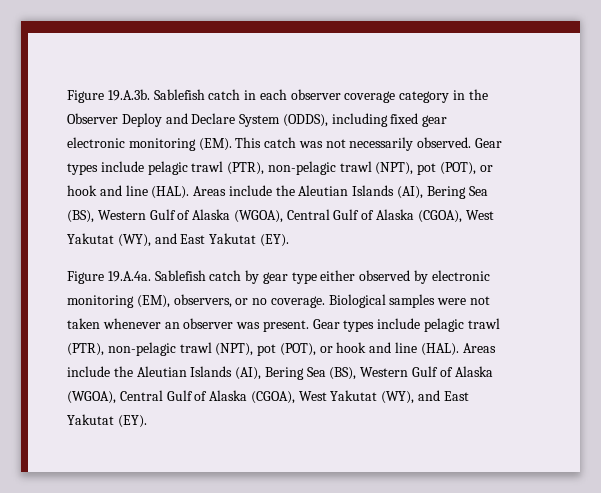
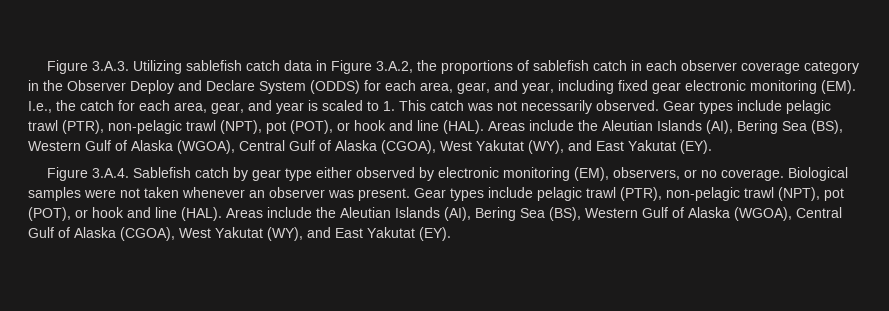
[67,89,205,103] Figure 19.A.3b. Sablefish -> [46,60,589,74] Figure 3.A.3. Utilizing sablefish catch data in Figure 3.A.2, the proportions of sablefish
[282,114,328,127] (ODDS), -> [310,80,554,94] (ODDS) for each area, gear, and year,
(232, 144) none -> [28,100,395,114] I.e., the catch for each area, gear, and year is scaled to 1.
[107,271,151,282] 19.A.4a. -> [91,168,129,178] 3.A.4.

